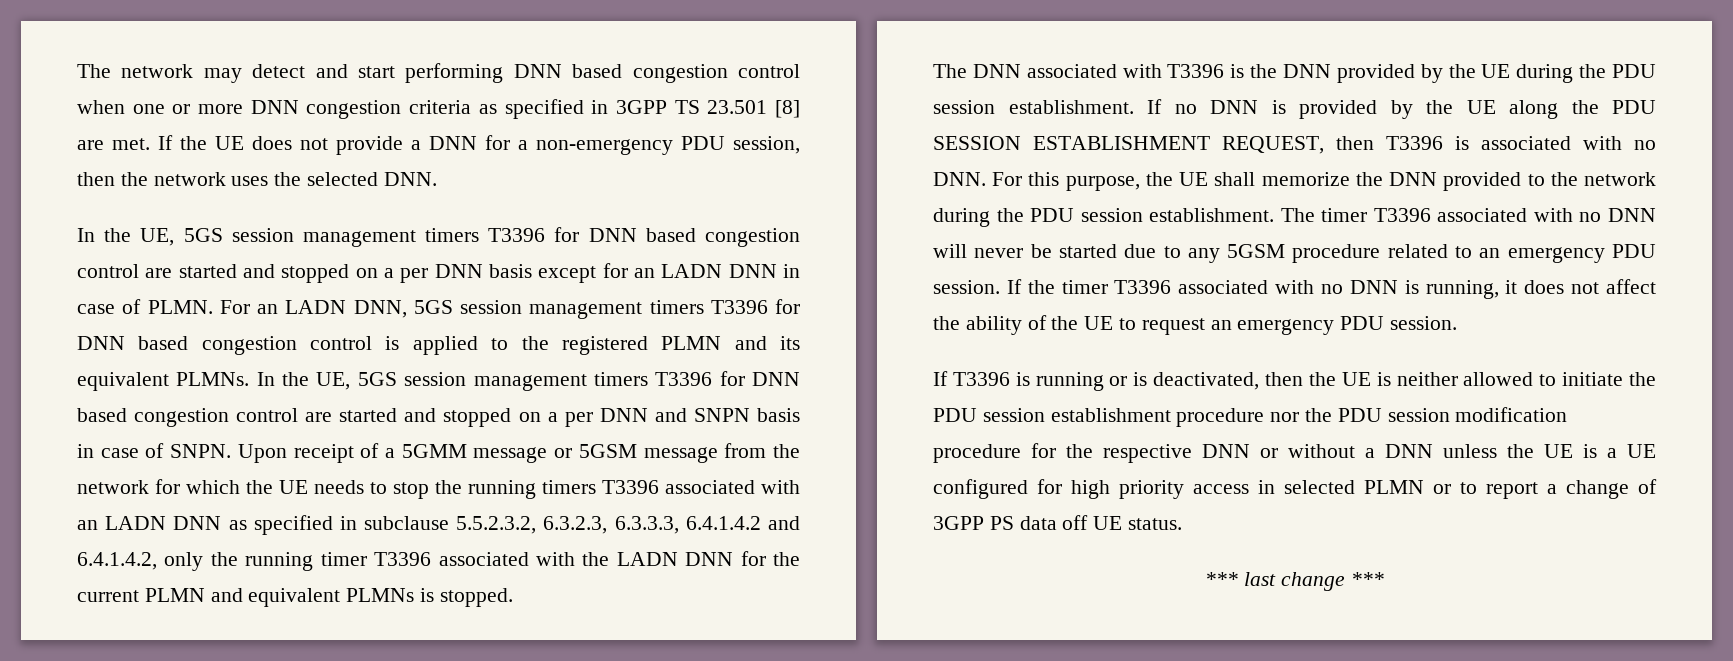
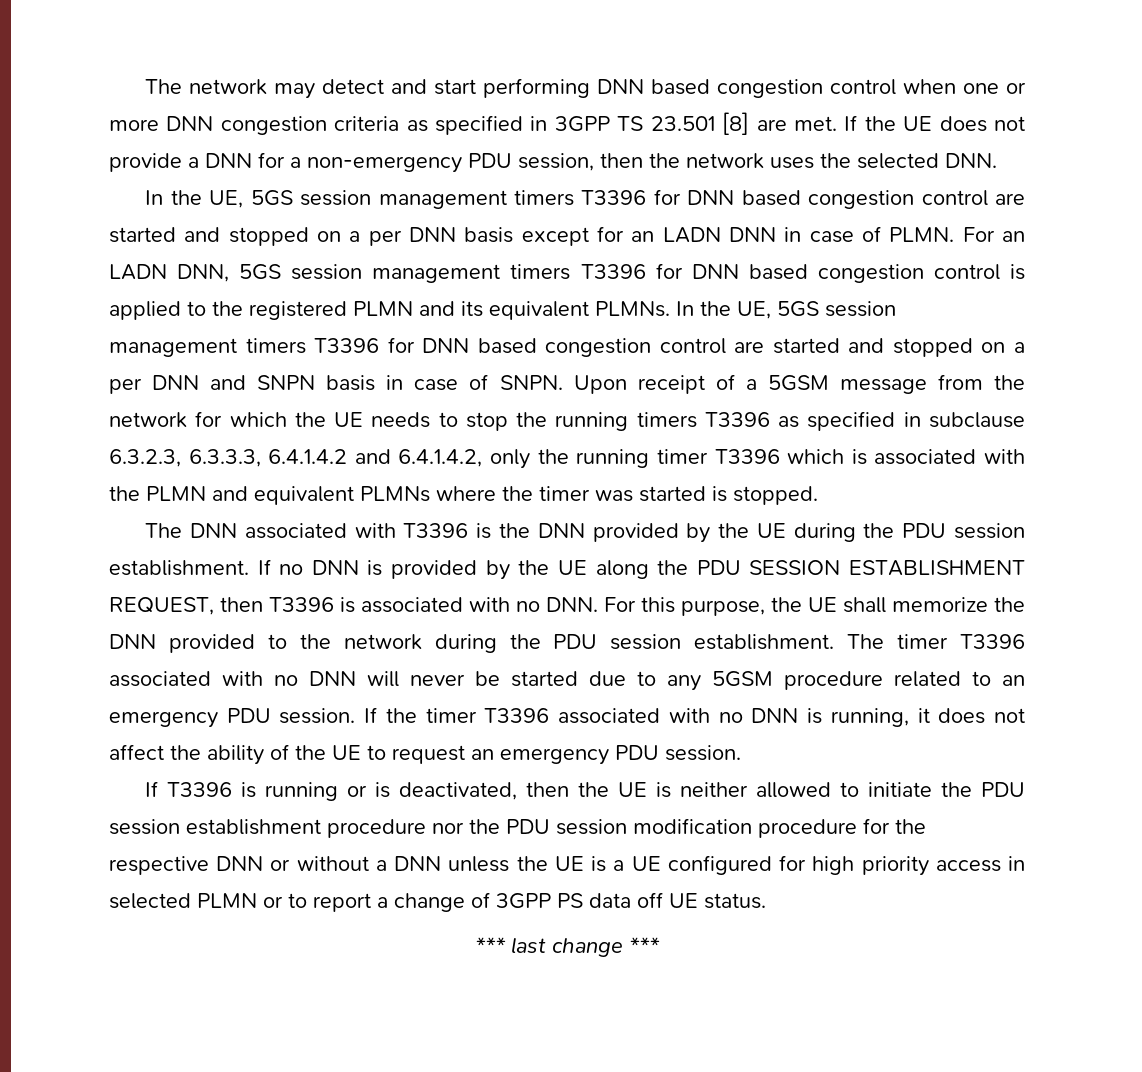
[401,444,573,463] 5GMM message or -> (757, 384) none
[665,480,800,494] [77,516,222,530] associated with an LADN DNN -> (770, 419) none
[456,516,537,534] 5.5.2.3.2, -> (1025, 420) none
(432, 559) none -> [787,449,867,465] which is
[616,551,800,566] [77,588,415,607] LADN DNN for the current PLMN and equivalent PLMNs -> [146,486,706,505] PLMN and equivalent PLMNs where the timer was started

